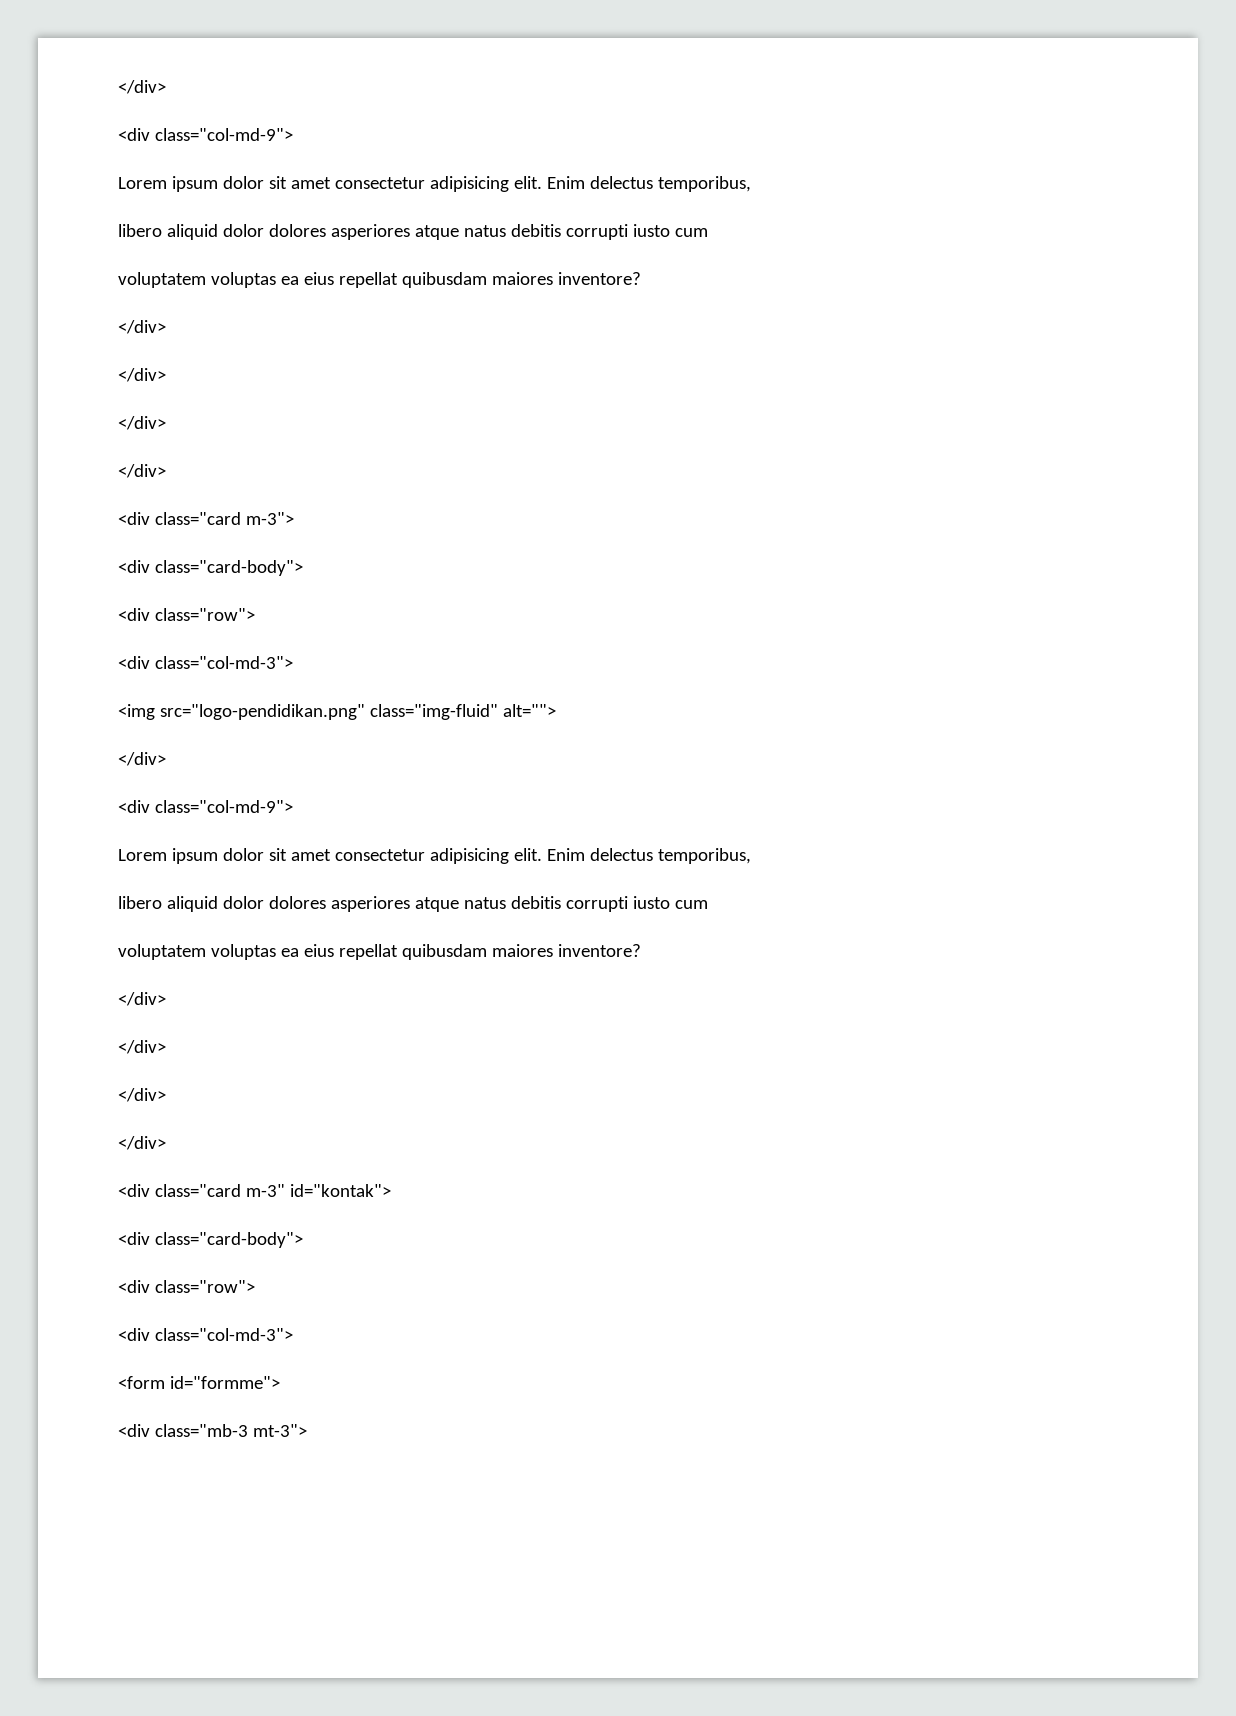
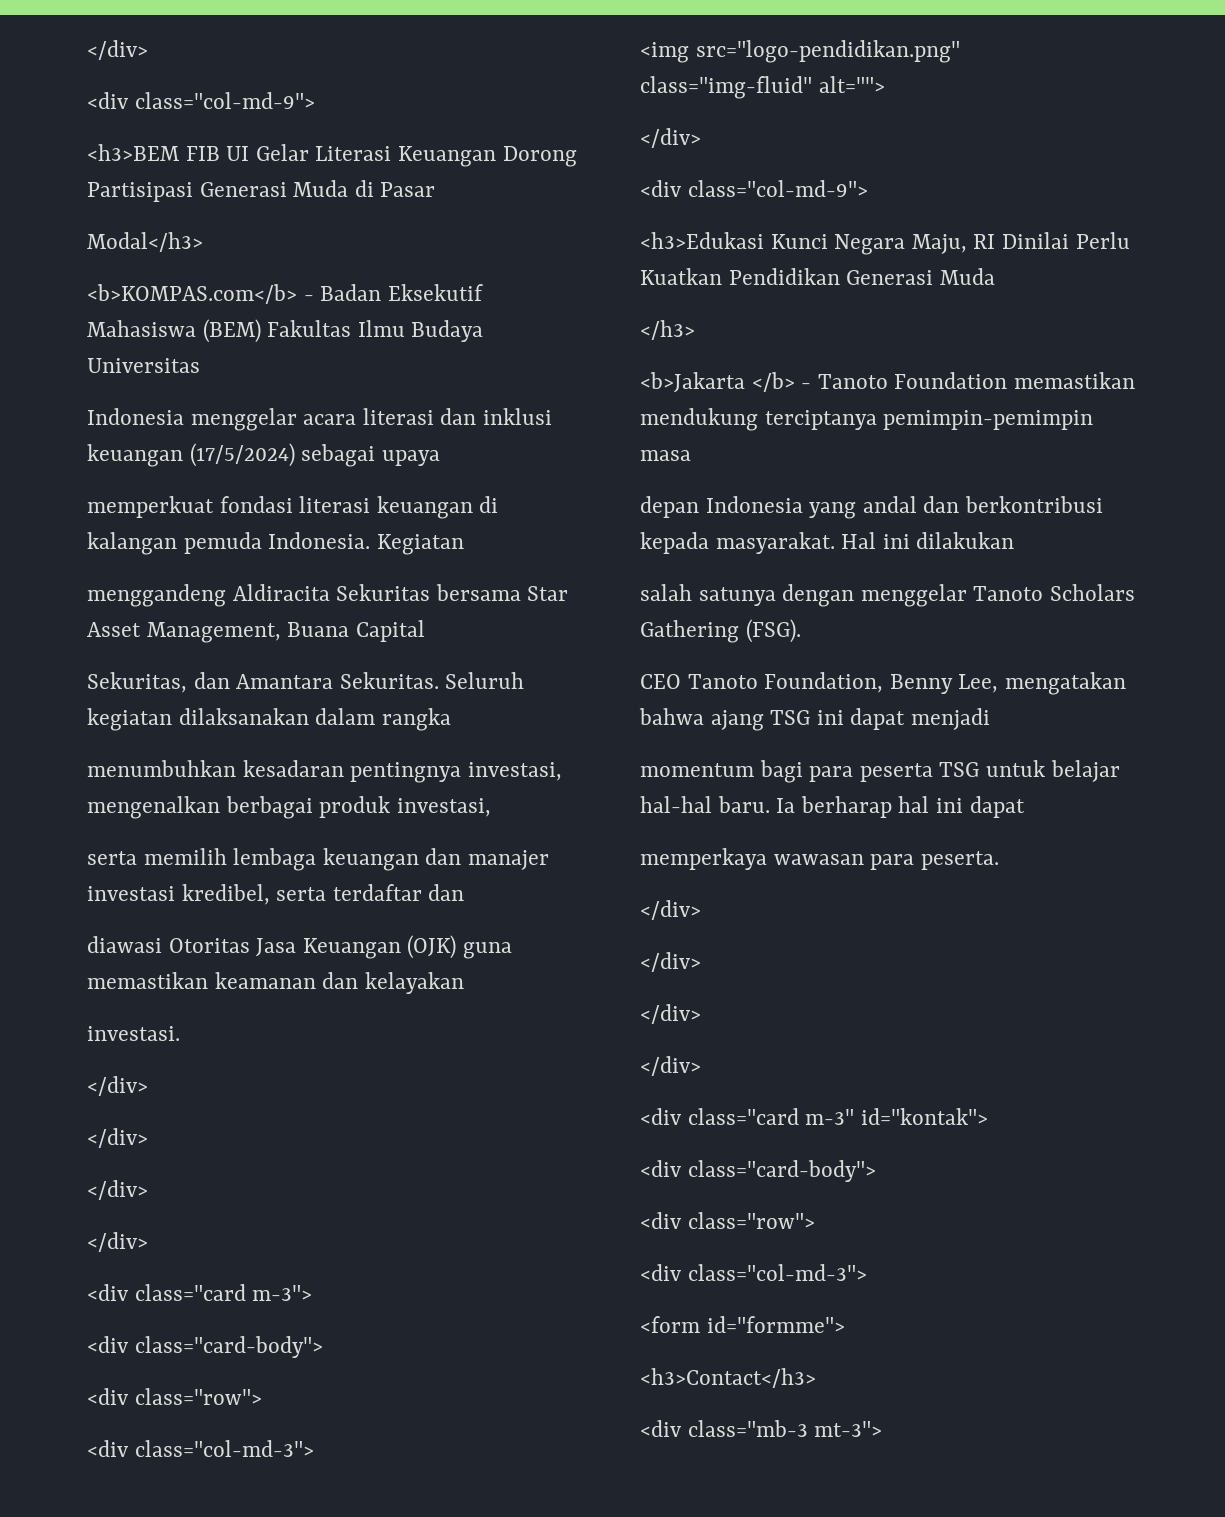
[118,80,166,94] [118,128,293,141] [118,176,751,192] [118,224,708,240] [118,272,641,288] </div> // <div class="col-md-9"> // Lorem ipsum dolor sit amet consectetur adipisicing elit. Enim delectus temporibus, // libero aliquid dolor dolores asperiores atque natus debitis corrupti iusto cum // voluptatem voluptas ea eius repellat quibusdam maiores inventore? -> [87,40,148,60] [87,92,315,109] [87,144,577,167] [87,180,436,202] [87,232,203,252] [87,284,483,304] [87,319,484,343] [87,358,200,373] [87,408,553,431] [87,443,440,467] [87,496,499,519] [87,532,464,555] [87,584,569,607] [87,620,425,643] [87,672,525,693] [87,708,451,731] [87,760,562,783] [87,796,491,819] [87,848,550,871] [87,884,465,905] [87,935,513,959] [87,972,464,994] [87,1026,180,1041] </div> // <div class="col-md-9"> // <h3>BEM FIB UI Gelar Literasi Keuangan Dorong Partisipasi Generasi Muda di Pasar // Modal</h3> // <b>KOMPAS.com</b> - Badan Eksekutif Mahasiswa (BEM) Fakultas Ilmu Budaya Universitas // Indonesia menggelar acara literasi dan inklusi keuangan (17/5/2024) sebagai upaya // memperkuat fondasi literasi keuangan di kalangan pemuda Indonesia. Kegiatan // menggandeng Aldiracita Sekuritas bersama Star Asset Management, Buana Capital // Sekuritas, dan Amantara Sekuritas. Seluruh kegiatan dilaksanakan dalam rangka // menumbuhkan kesadaran pentingnya investasi, mengenalkan berbagai produk investasi, // serta memilih lembaga keuangan dan manajer investasi kredibel, serta terdaftar dan // diawasi Otoritas Jasa Keuangan (OJK) guna memastikan keamanan dan kelayakan // investasi.
[118,848,751,864] [118,896,708,912] [118,944,641,960] Lorem ipsum dolor sit amet consectetur adipisicing elit. Enim delectus temporibus, // libero aliquid dolor dolores asperiores atque natus debitis corrupti iusto cum // voluptatem voluptas ea eius repellat quibusdam maiores inventore? -> [640,232,1130,255] [640,268,995,285] [640,320,695,340] [640,372,1136,393] [640,408,1094,431] [640,450,691,461] [640,496,1104,519] [640,532,1015,554] [640,584,1136,607] [640,619,801,643] [640,672,1127,695] [639,708,991,731] [640,760,1120,783] [640,796,1025,818] [640,848,999,870] <h3>Edukasi Kunci Negara Maju, RI Dinilai Perlu Kuatkan Pendidikan Generasi Muda // </h3> // <b>Jakarta </b> - Tanoto Foundation memastikan mendukung terciptanya pemimpin-pemimpin masa // depan Indonesia yang andal dan berkontribusi kepada masyarakat. Hal ini dilakukan // salah satunya dengan menggelar Tanoto Scholars Gathering (FSG). // CEO Tanoto Foundation, Benny Lee, mengatakan bahwa ajang TSG ini dapat menjadi // momentum bagi para peserta TSG untuk belajar hal-hal baru. Ia berharap hal ini dapat // memperkaya wawasan para peserta.
(280, 1382) none -> [640,1368,816,1388] // <h3>Contact</h3>

